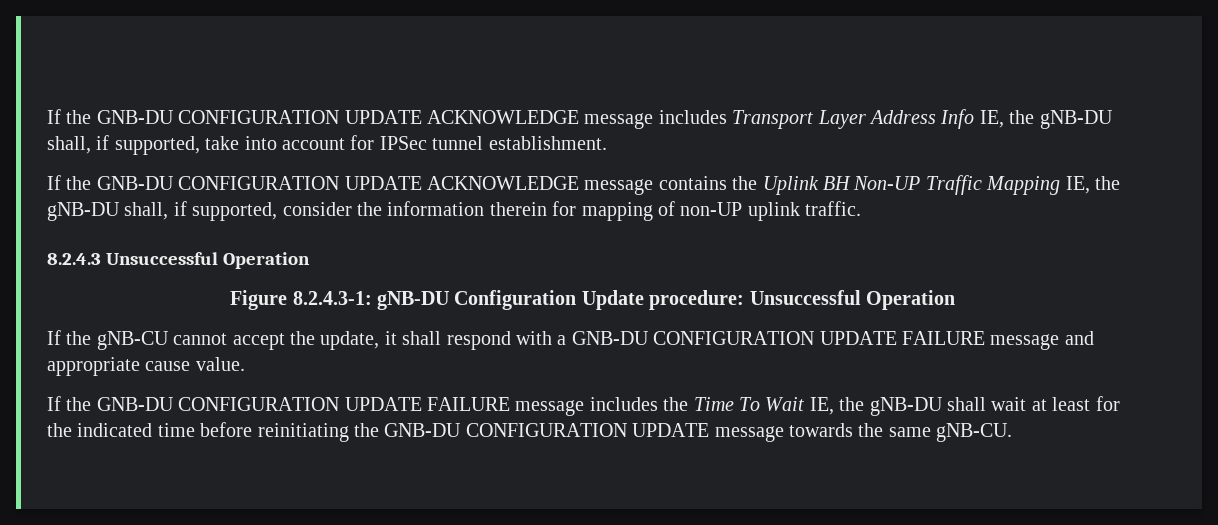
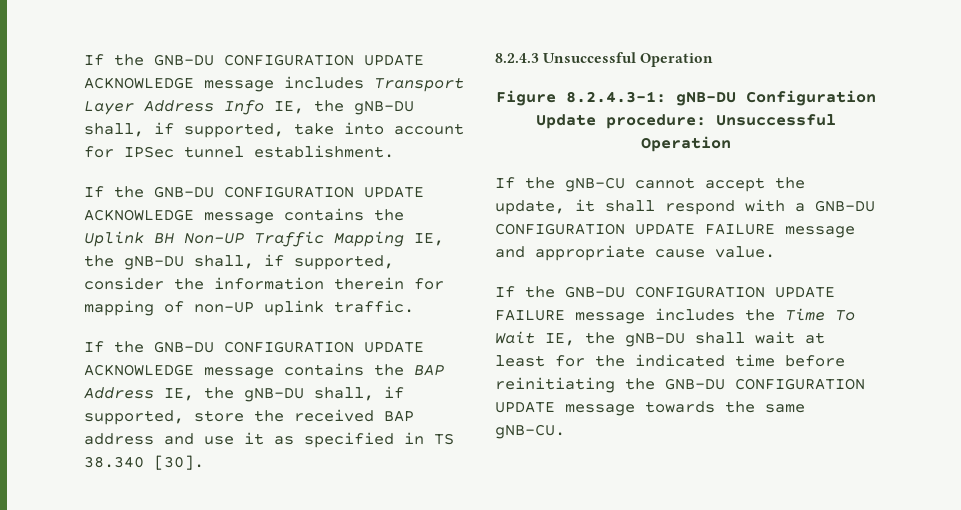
(862, 208) none -> [84,341,424,353] [84,363,444,379] [84,386,404,402] [84,409,414,425] [84,432,454,448] [84,455,204,470] // If the GNB-DU CONFIGURATION UPDATE ACKNOWLEDGE message contains the BAP Address IE, the gNB-DU shall, if supported, store the received BAP address and use it as specified in TS 38.340 [30].

